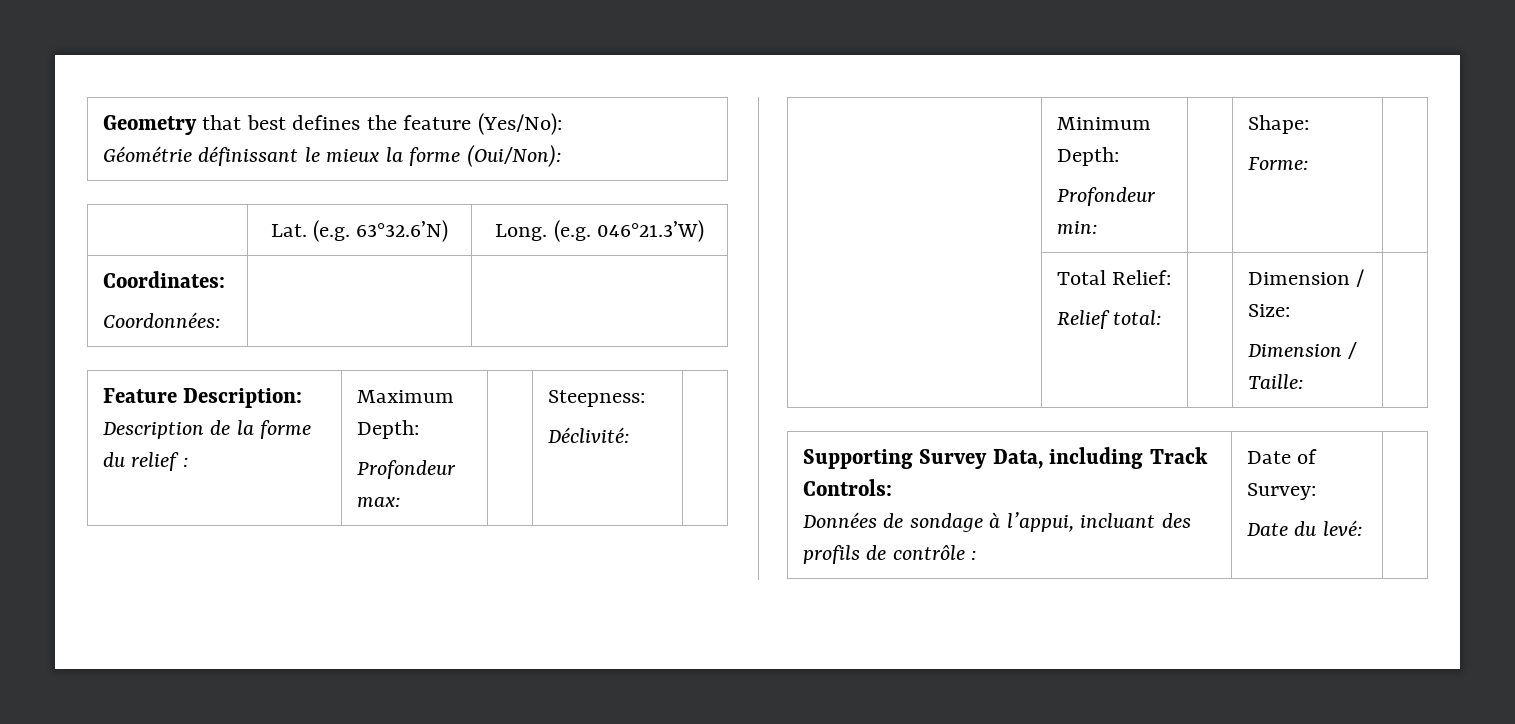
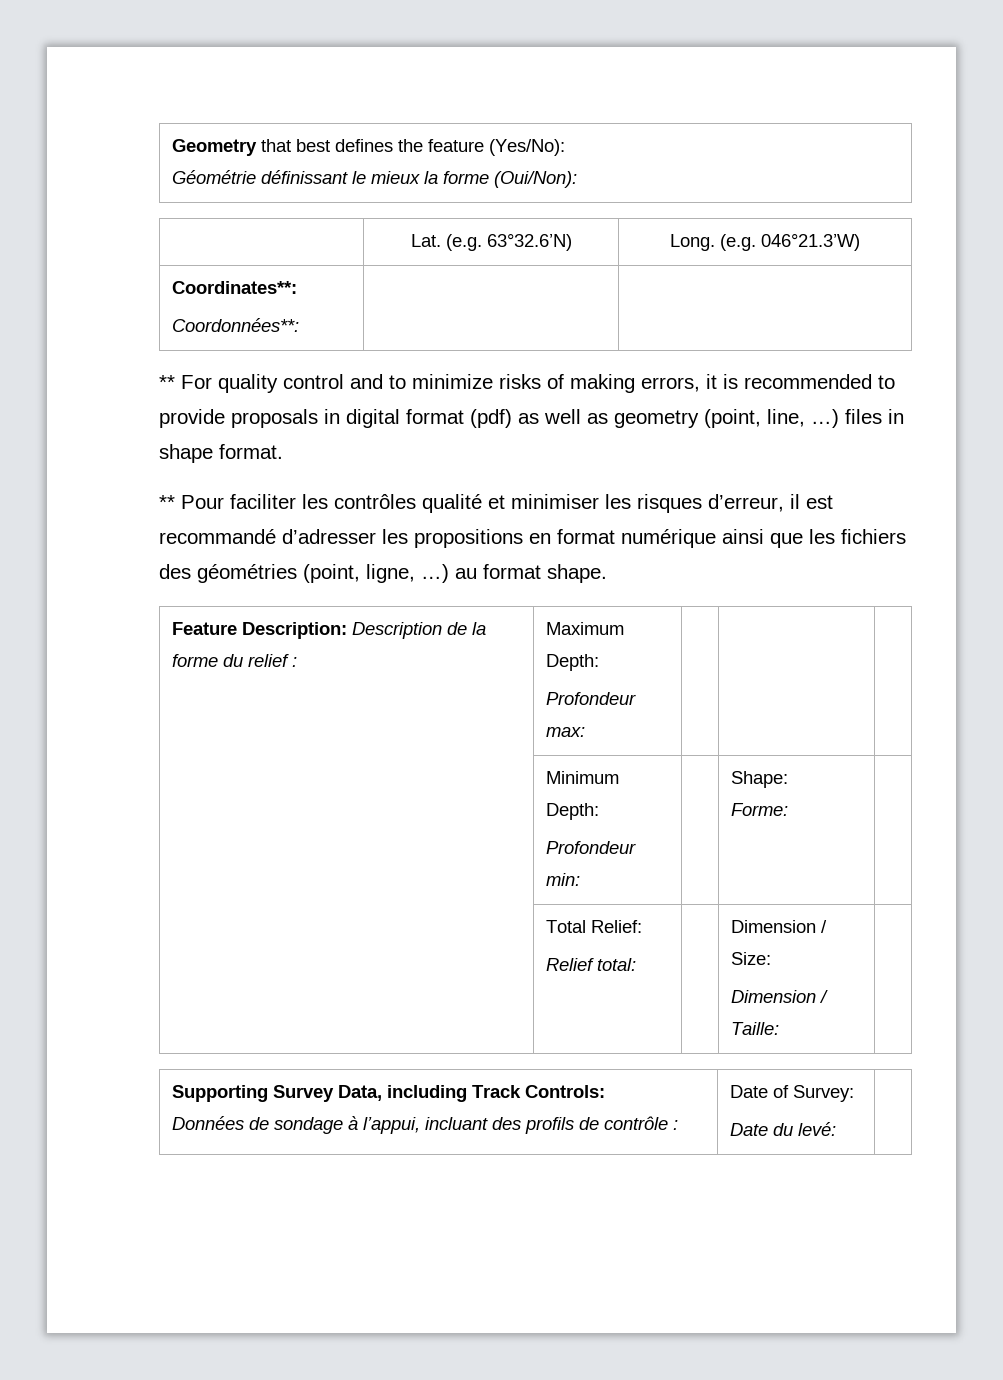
[102,271,225,288] [102,312,220,328] Coordinates: // Coordonnées: | | -> [171,281,297,294] [171,318,299,332] [159,374,895,393] [159,409,904,428] [159,444,283,463] [159,494,833,513] [159,529,906,548] [159,564,607,583] Coordinates**: // Coordonnées**: | | // ** For quality control and to minimize risks of making errors, it is recommended to provide proposals in digital format (pdf) as well as geometry (point, line, …) files in shape format. // ** Pour faciliter les contrôles qualité et minimiser les risques d’erreur, il est recommandé d’adresser les propositions en format numérique ainsi que les fichiers des géométries (point, ligne, …) au format shape.
[547,390,645,407] [547,427,629,443] Steepness: // Déclivité: -> (585, 732) none

